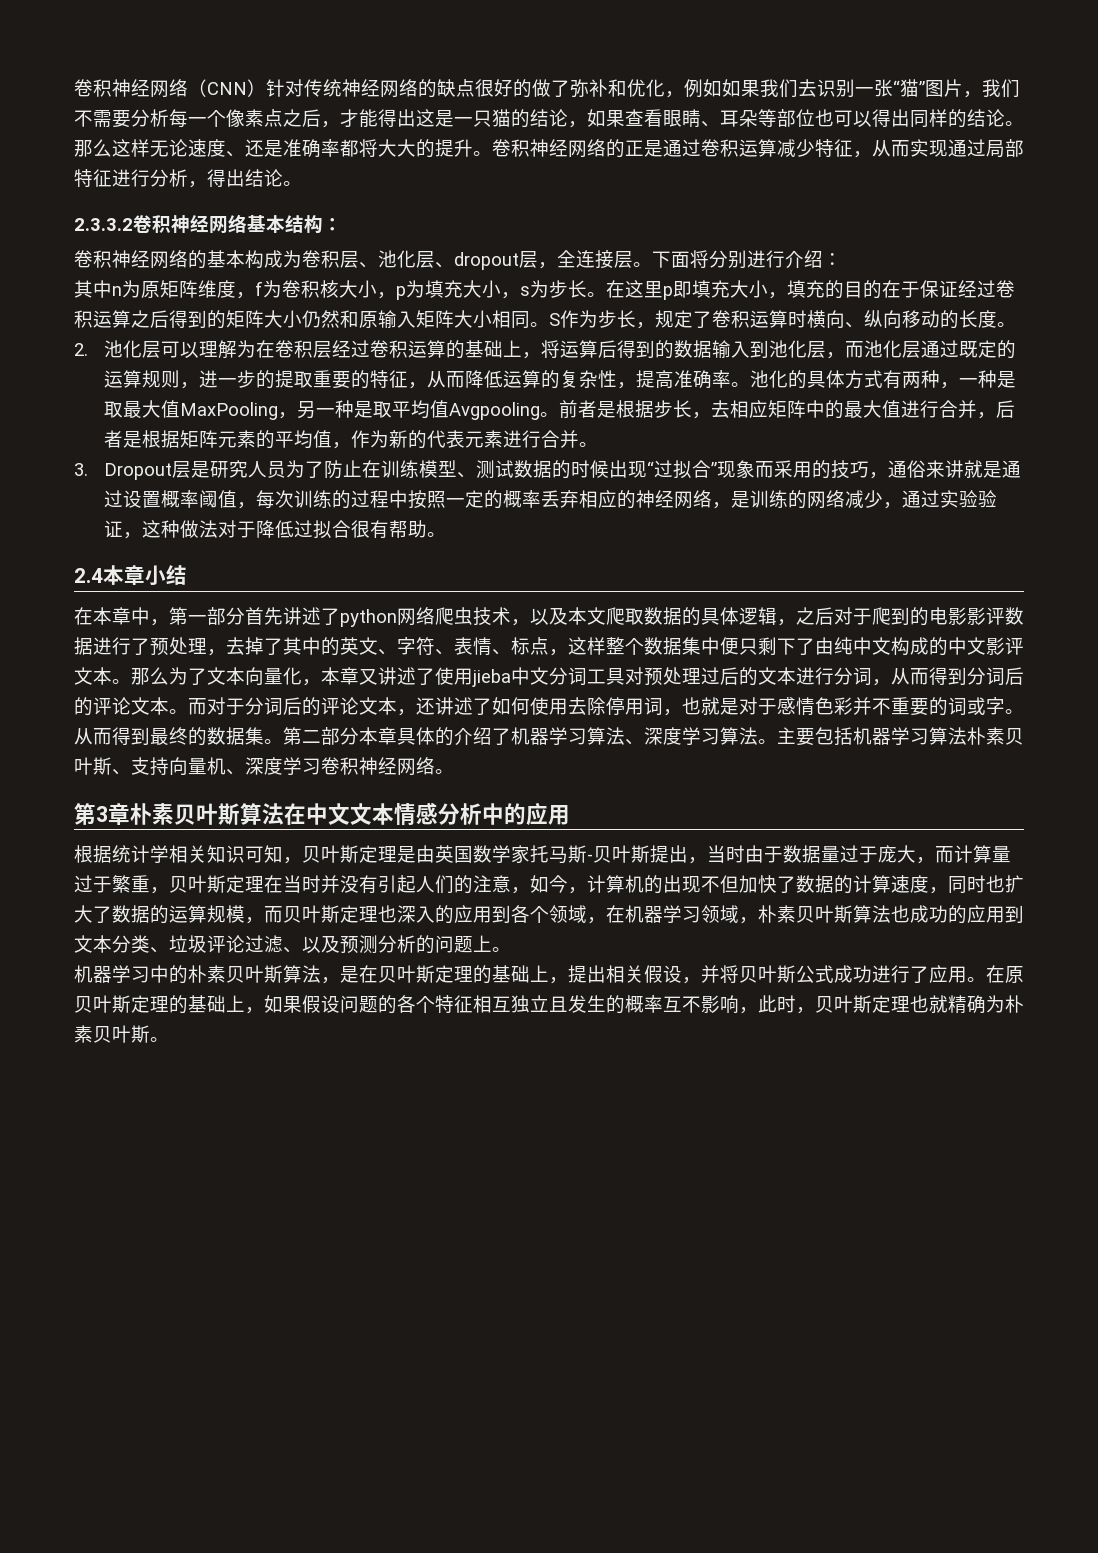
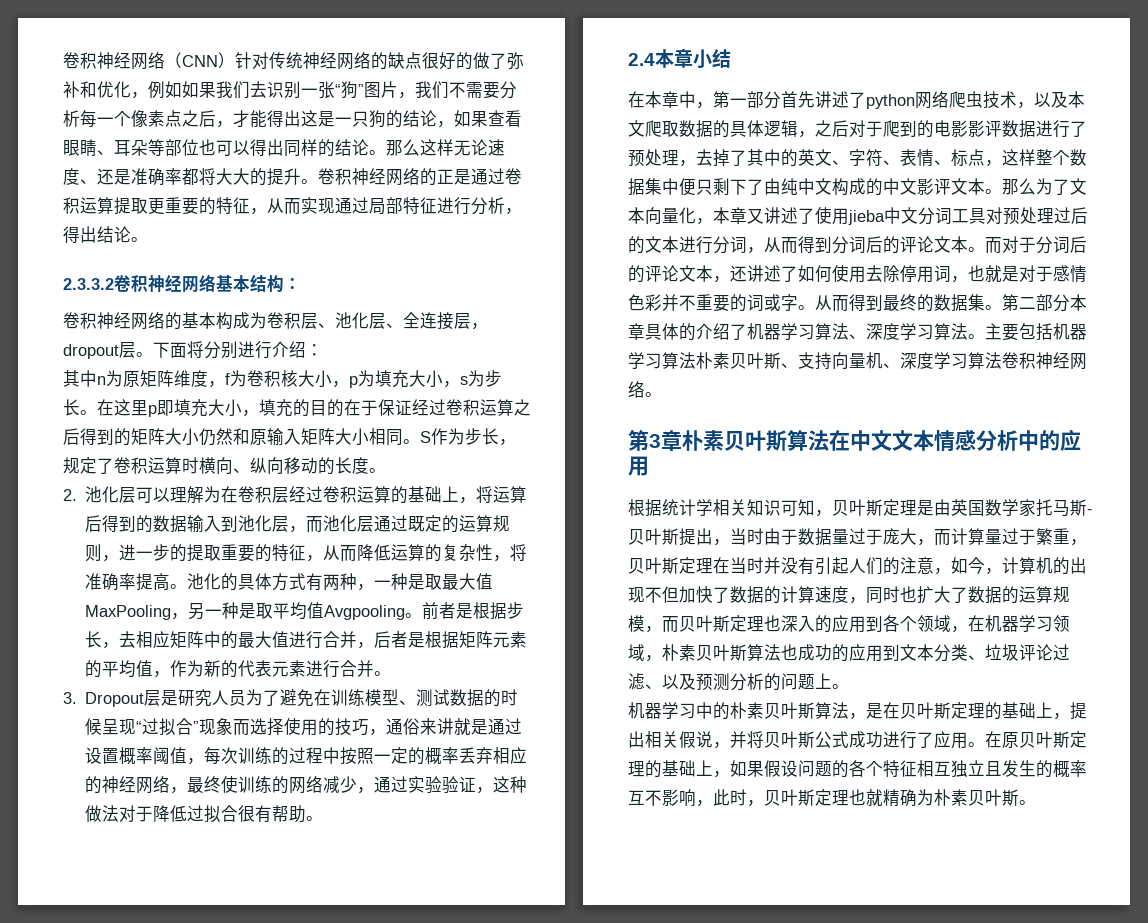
[900,79,919,97] 猫 -> [341,81,358,99] 狗
[492,109,511,127] 猫 -> [369,110,386,128] 狗
[777,139,815,157] 减少 -> [114,197,216,215] 提取更重要的
[454,250,614,270] dropout层，全连接 -> [403,312,488,330] [63,344,119,359] 全连接层，dropout
[635,370,731,389] 提高准确率 -> [510,544,528,561] [85,573,171,591] 将准确率提高
[323,460,362,479] 防止 -> [280,689,315,707] 避免
[608,460,628,478] 出 -> [102,719,120,735] 呈
[773,460,793,478] 采 -> [250,718,302,736] 选择使
[730,491,750,508] 是 -> [187,776,239,793] 最终使
(321, 766) none -> [968,352,1002,369] 算法
[663,965,682,983] 设 -> [696,731,713,748] 说

